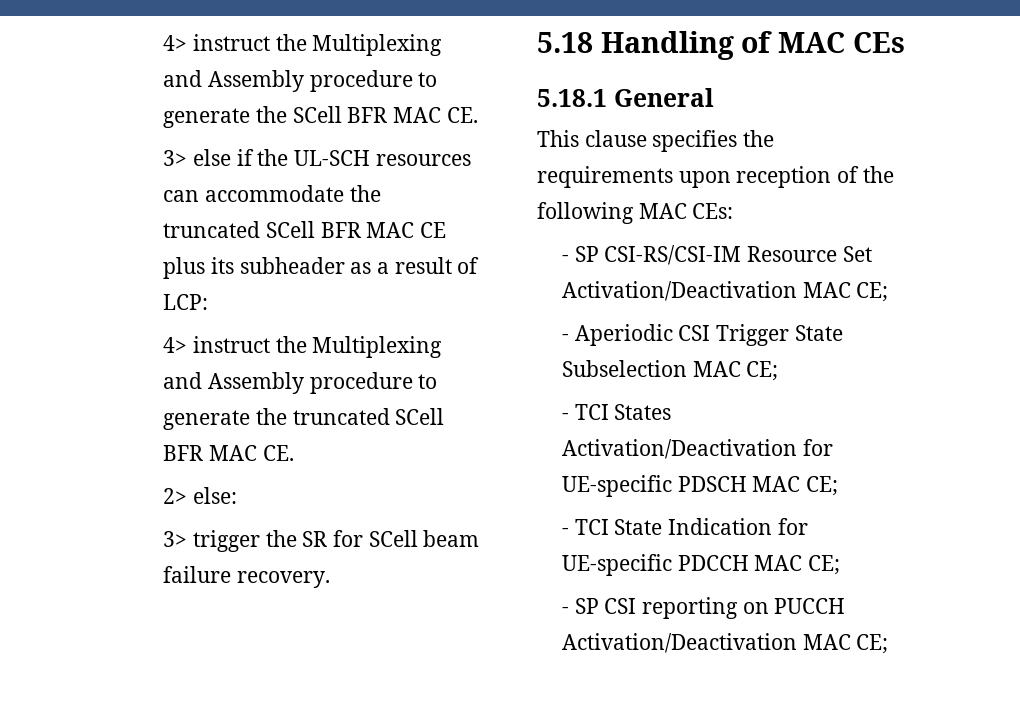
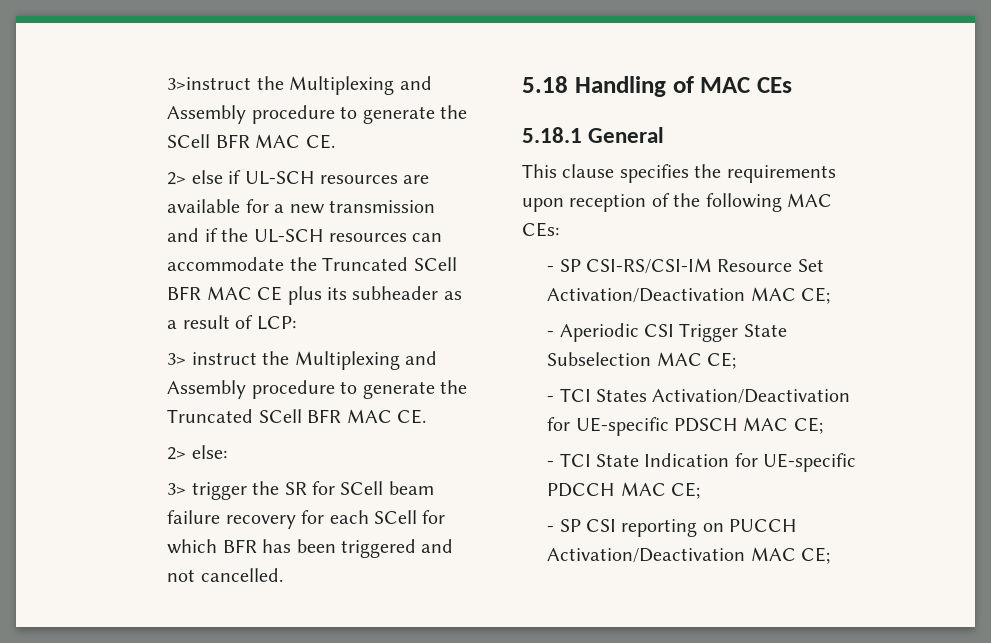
[163,34,270,51] 4> instruct -> [167,77,252,90] 3>instruct
[163,150,188,166] 3> -> [167,172,187,185] 2>
(254, 157) none -> [244,171,430,185] [167,199,435,214] [167,228,218,242] UL-SCH resources are available for a new transmission and if
[163,221,261,238] truncated -> [322,257,409,271] Truncated
[163,336,443,358] [163,372,438,394] [163,408,390,430] 4> instruct the Multiplexing and Assembly procedure to generate the truncated -> [167,351,437,370] [167,380,467,399] [167,409,254,423] 3> instruct the Multiplexing and Assembly procedure to generate the Truncated
[236,571,330,588] recovery. -> [225,510,446,529] [167,539,454,558] [167,568,283,582] recovery for each SCell for which BFR has been triggered and not cancelled.

